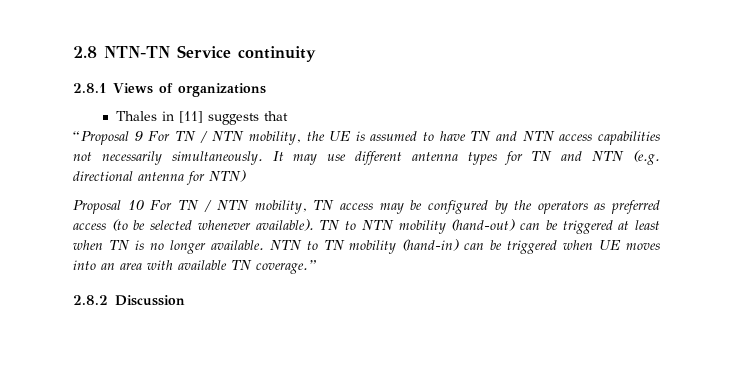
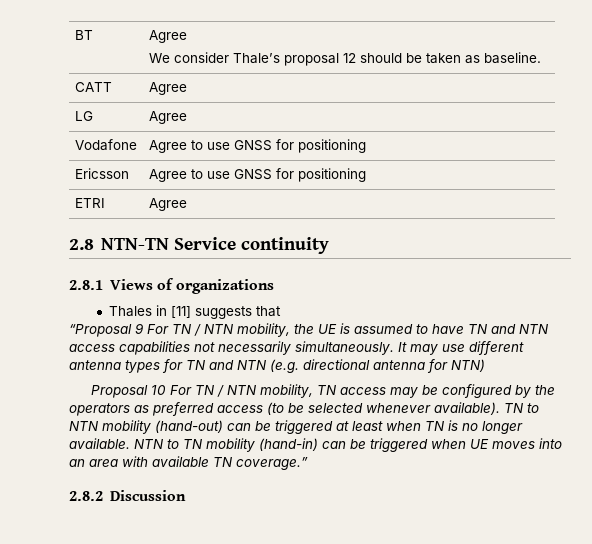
(73, 52) none -> [74,30,93,40] [148,30,187,43] [148,52,541,66] [74,82,112,92] [148,82,187,95] [74,111,93,121] [148,111,187,124] [74,139,137,151] [148,139,366,153] [74,168,129,179] [148,168,366,182] [74,198,105,208] [148,198,187,211] BT | Agree // We consider Thale’s proposal 12 should be taken as baseline. // CATT | Agree // LG | Agree // Vodafone | Agree to use GNSS for positioning // Ericsson | Agree to use GNSS for positioning // ETRI | Agree //

